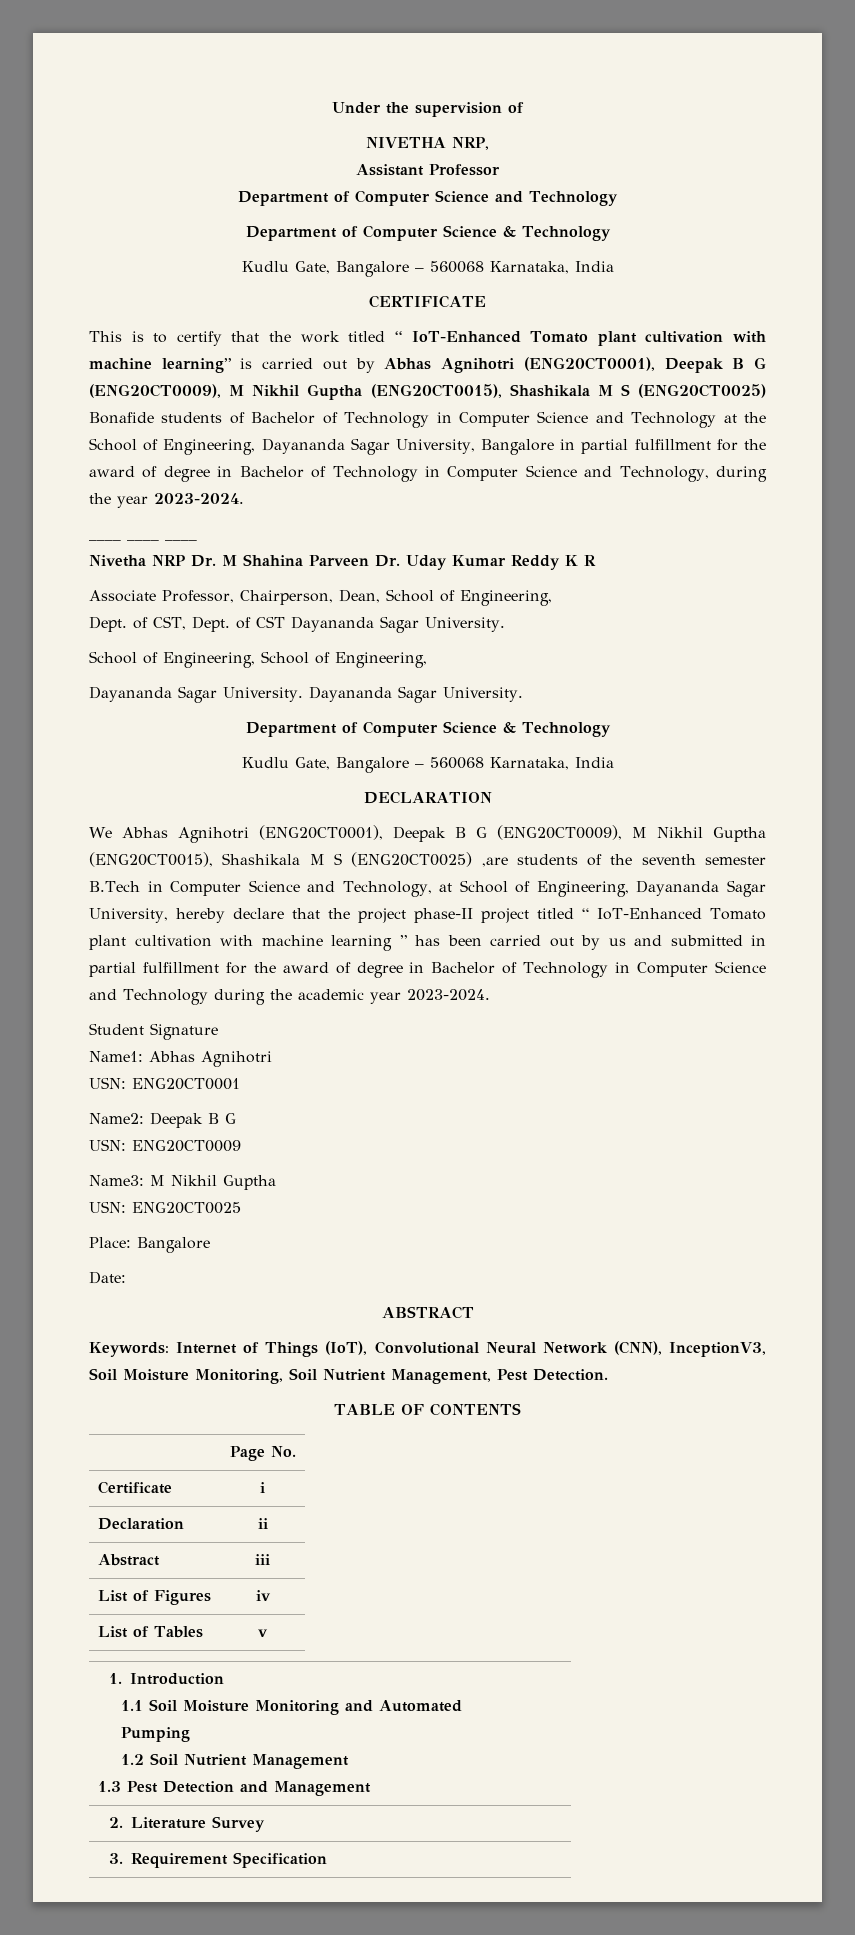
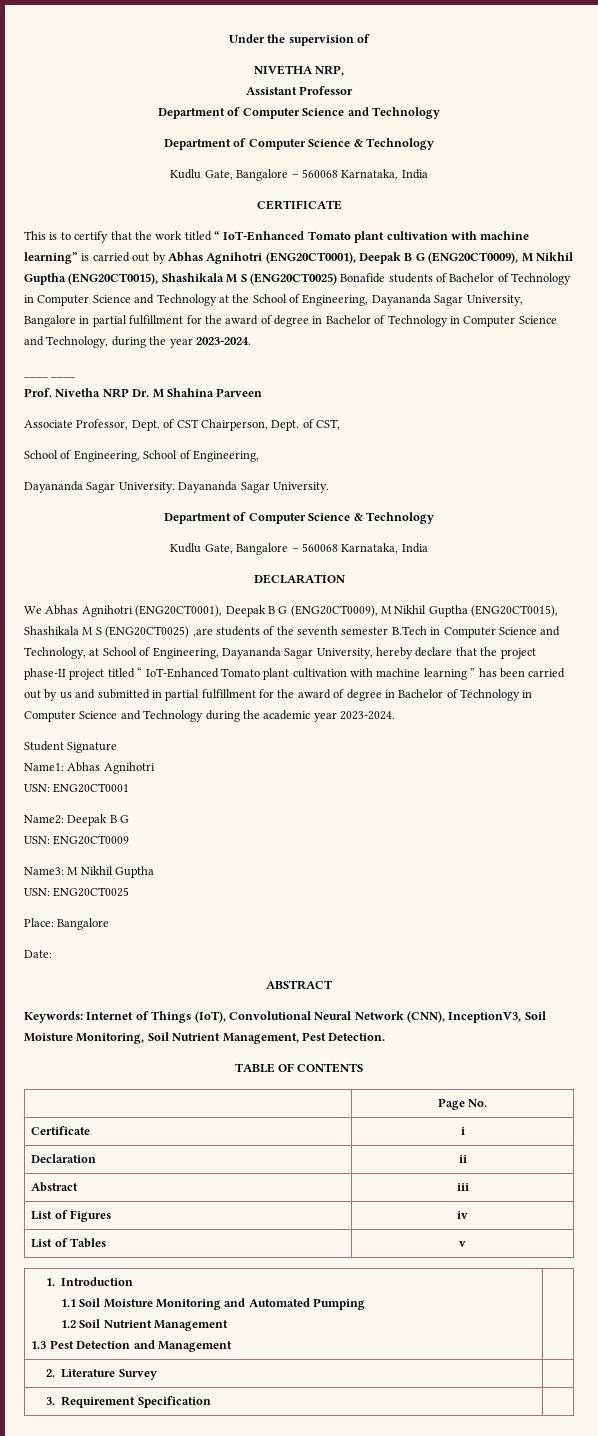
[165,539,197,541] ____ // -> [24,388,52,397] // Prof.
[374,555,596,570] [89,589,552,606] [89,616,505,633] Dr. Uday Kumar Reddy K R // Associate Professor, Chairperson, Dean, School of Engineering, // Dept. of CST, Dept. of CST Dayananda Sagar University. -> [24,419,340,431] // Associate Professor, Dept. of CST Chairperson, Dept. of CST,

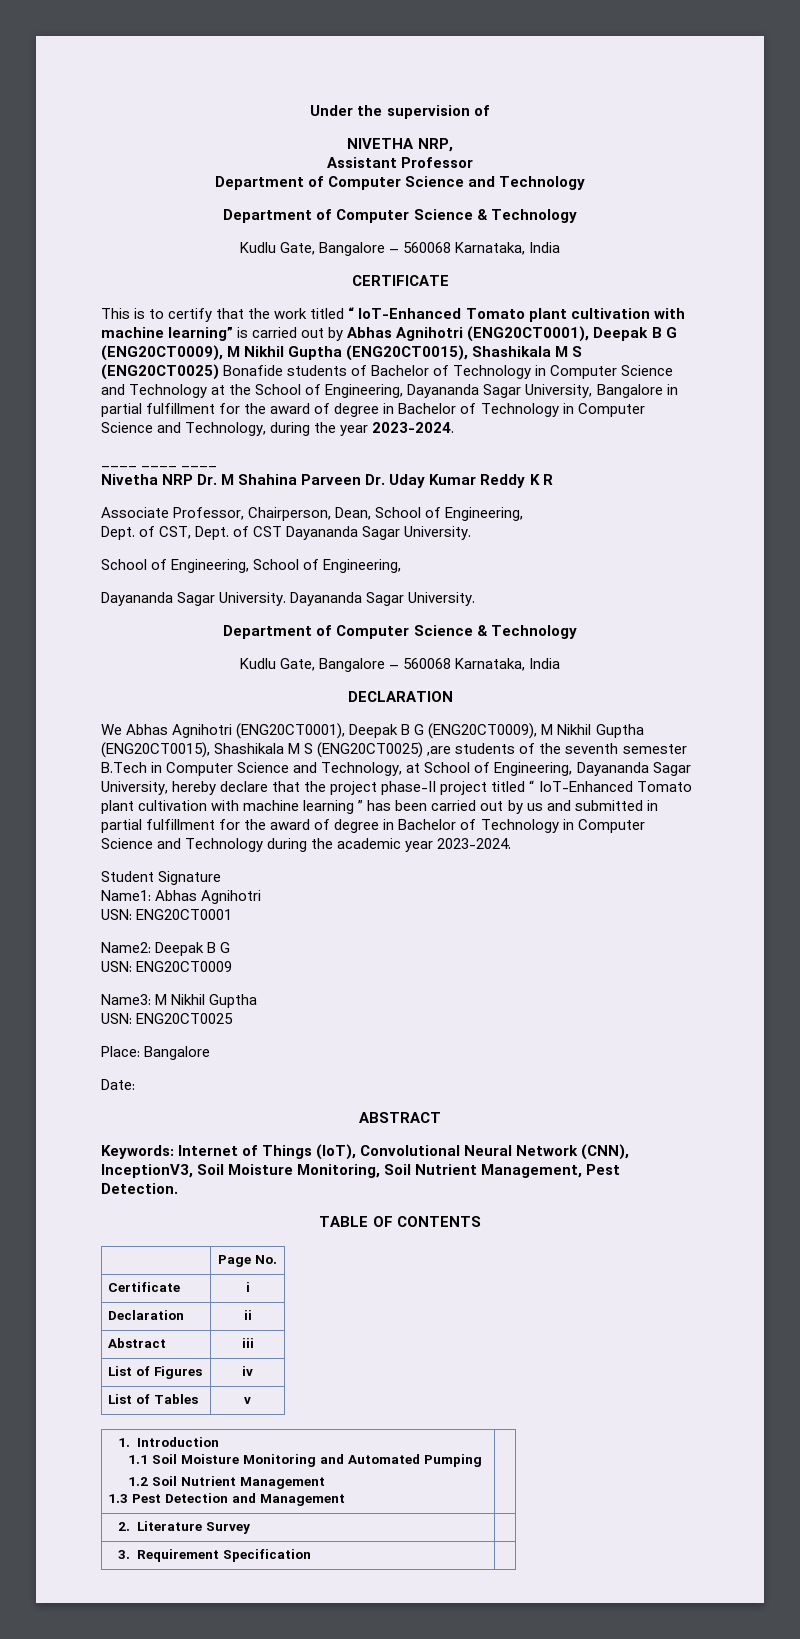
[24,388,52,397] // Prof. -> [181,466,218,468] ____ //
[24,419,340,431] // Associate Professor, Dept. of CST Chairperson, Dept. of CST, -> [365,474,553,488] [101,507,524,521] [101,526,472,540] Dr. Uday Kumar Reddy K R // Associate Professor, Chairperson, Dean, School of Engineering, // Dept. of CST, Dept. of CST Dayananda Sagar University.

